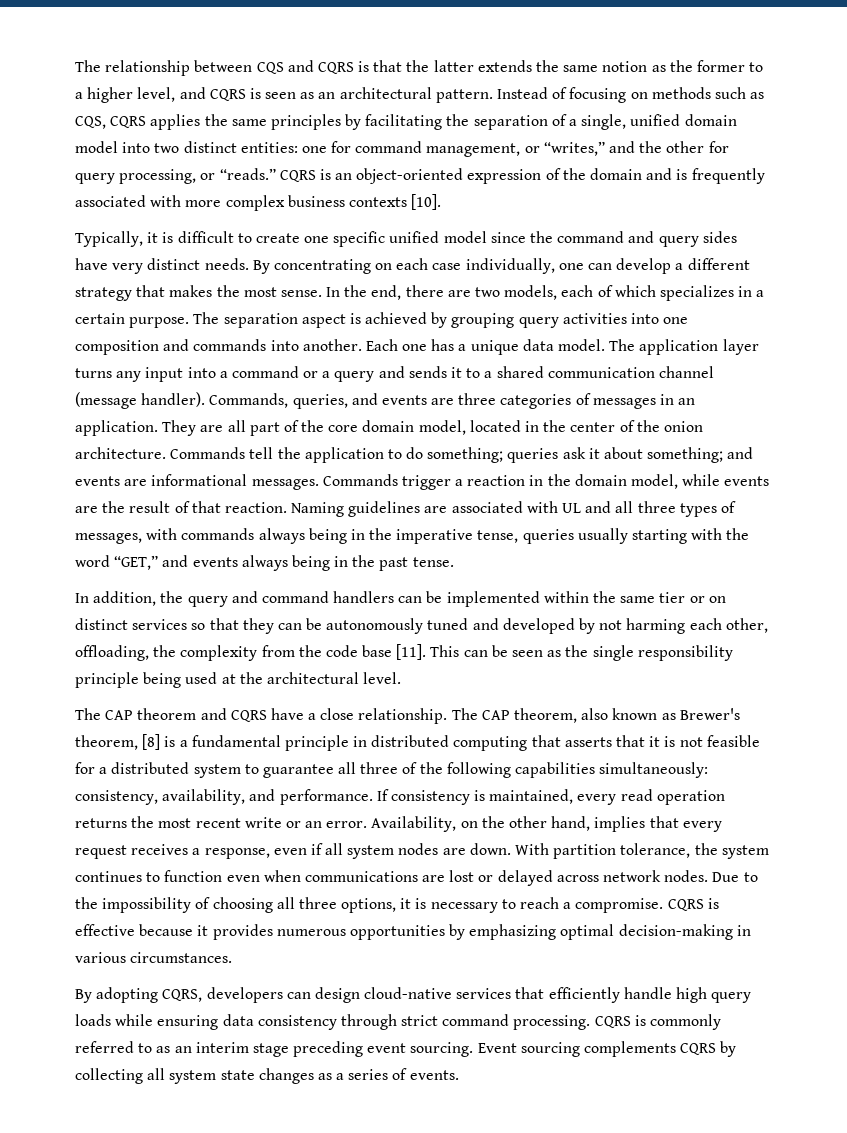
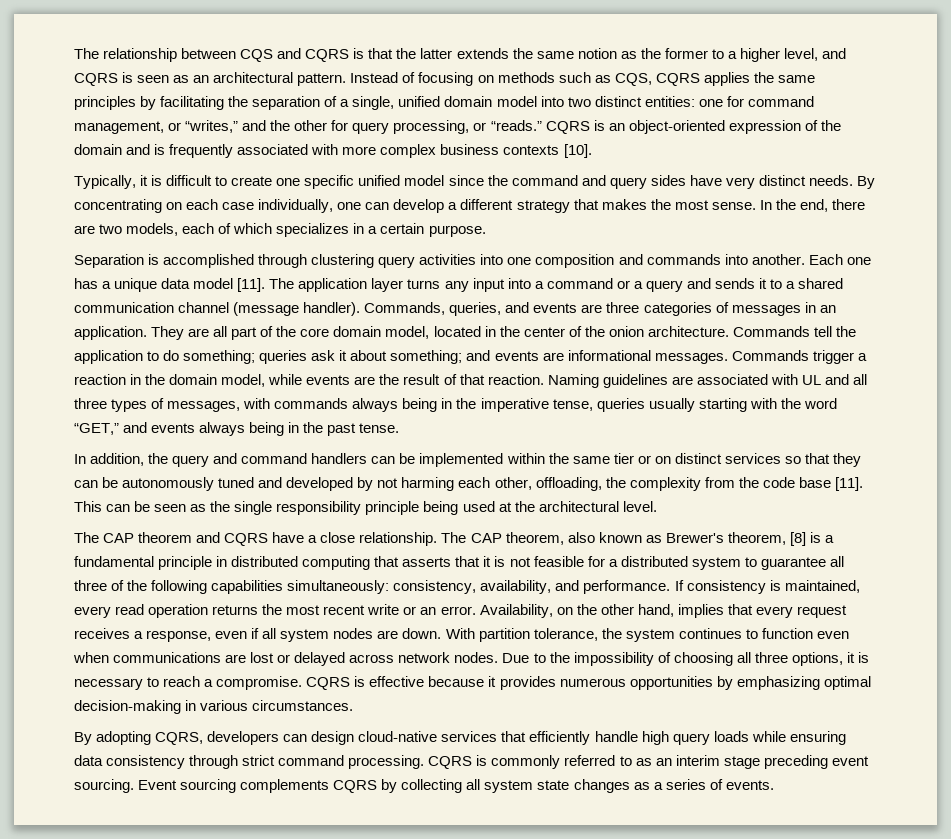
[193,312,515,328] The separation aspect is achieved by grouping -> [74,254,375,268] // Separation is accomplished through clustering
[558,339,606,351] model. -> [193,278,266,292] model [11].

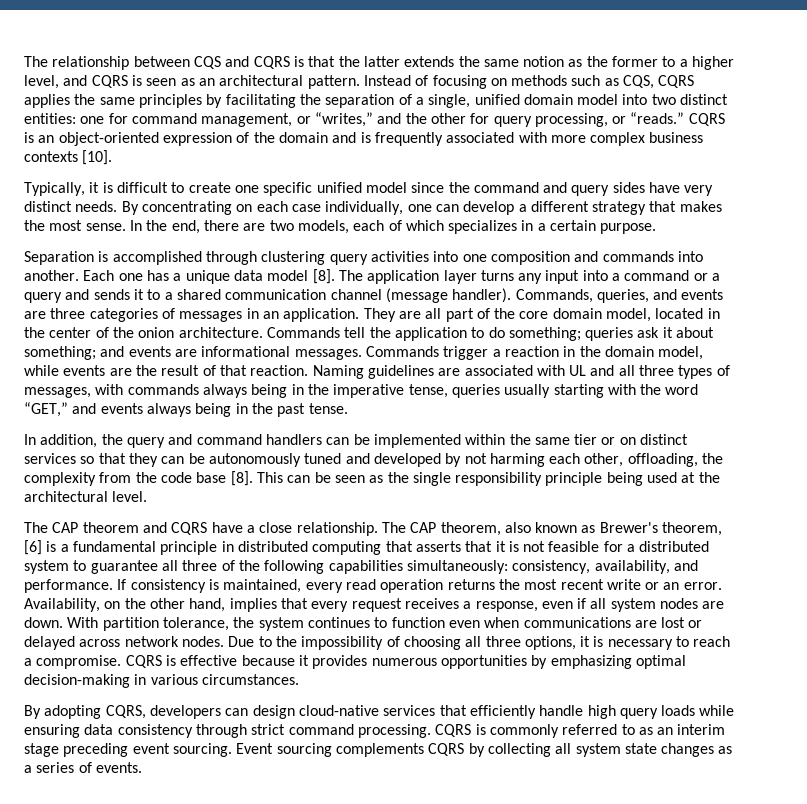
[237,278,266,292] [11]. -> [312,269,335,284] [8].
[834,477,863,491] [11]. -> [230,471,253,486] [8].
[789,532,806,546] [8] -> [24,540,42,555] [6]

